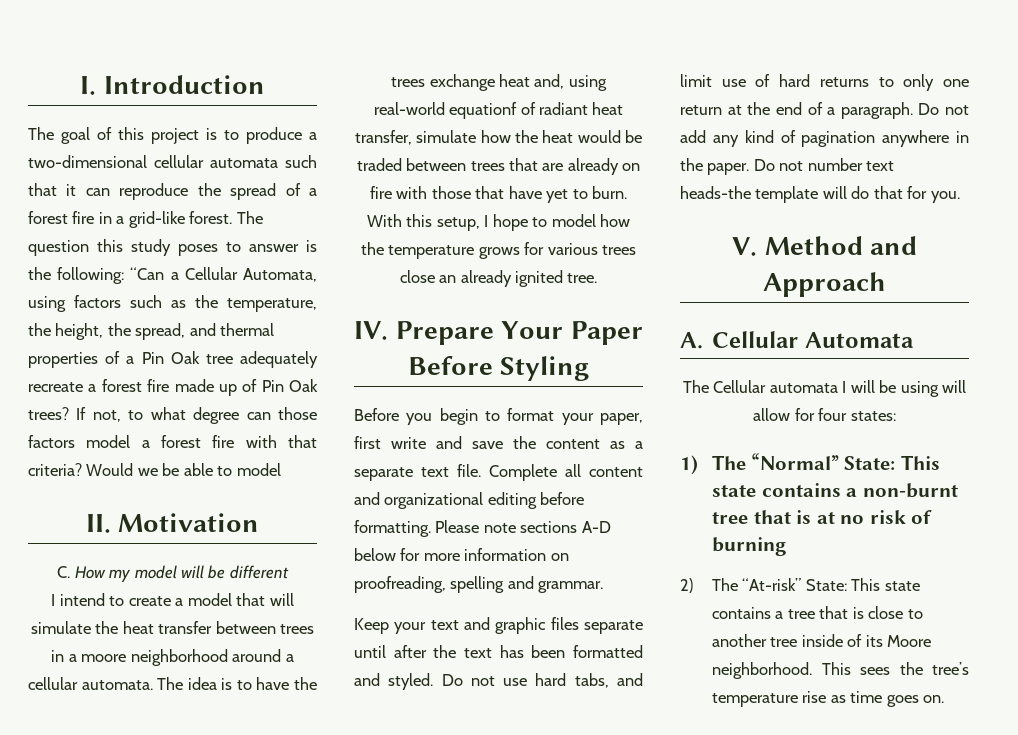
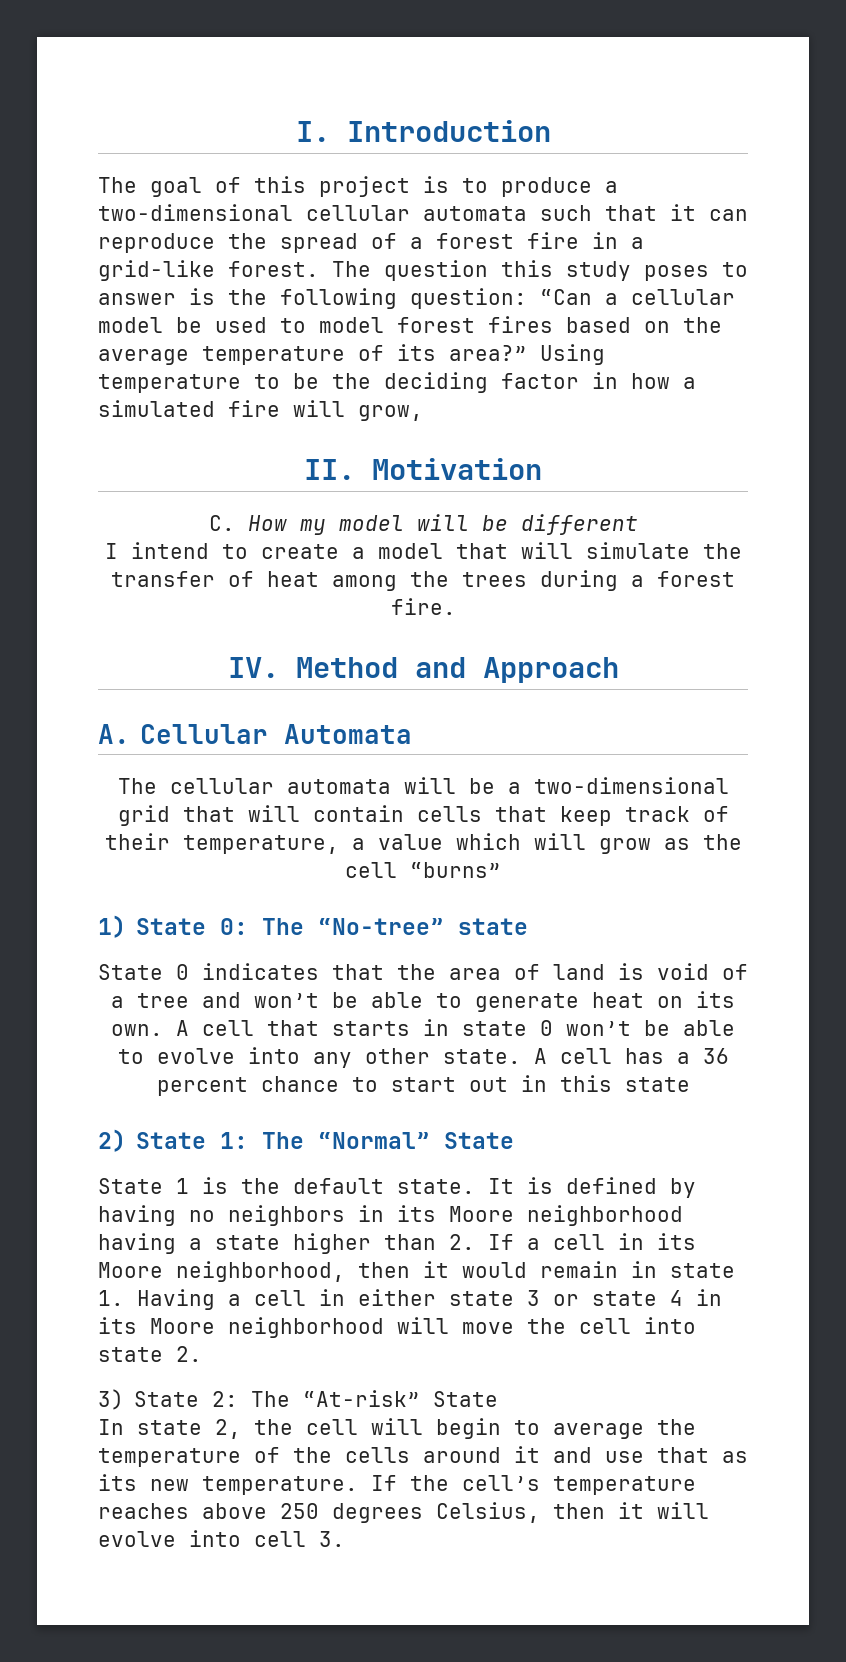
[57,267,318,284] [28,295,317,312] [28,323,275,340] [28,351,318,368] [28,379,318,396] [28,407,317,424] [28,435,318,448] [28,463,281,476] following: “Can a Cellular Automata, using factors such as the temperature, the height, the spread, and thermal properties of a Pin Oak tree adequately recreate a forest fire made up of Pin Oak trees? If not, to what degree can those factors model a forest fire with that criteria? Would we be able to model -> [280,288,735,309] [98,316,722,333] [98,344,605,365] [98,372,696,393] [98,400,423,421] following question: “Can a cellular model be used to model forest fires based on the average temperature of its area?” Using temperature to be the deciding factor in how a simulated fire will grow,
[122,621,315,634] [51,649,294,666] [28,677,317,690] [391,74,607,91] [373,102,624,119] [354,130,643,145] [356,158,641,175] [369,186,628,203] [366,214,631,231] [360,242,637,259] [399,270,598,287] [354,321,643,345] [407,356,590,381] [354,408,643,425] [354,436,643,449] [354,464,643,481] [354,492,585,509] [354,520,611,537] [354,548,569,561] [354,576,604,593] [354,617,643,634] [354,645,643,658] [354,673,643,690] [680,74,969,91] [680,102,969,119] [680,130,969,147] [680,158,895,175] [680,186,960,203] [732,237,758,256] heat transfer between trees in a moore neighborhood around a cellular automata. The idea is to have the trees exchange heat and, using real-world equationf of radiant heat transfer, simulate how the heat would be traded between trees that are already on fire with those that have yet to burn. With this setup, I hope to model how the temperature grows for various trees close an already ignited tree. // IV. Prepare Your Paper Before Styling // Before you begin to format your paper, first write and save the content as a separate text file. Complete all content and organizational editing before formatting. Please note sections A-D below for more information on proofreading, spelling and grammar. // Keep your text and graphic files separate until after the text has been formatted and styled. Do not use hard tabs, and limit use of hard returns to only one return at the end of a paragraph. Do not add any kind of pagination anywhere in the paper. Do not number text heads-the template will do that for you. // V. -> [111,570,735,591] [390,598,456,615] [227,657,279,678] transfer of heat among the trees during a forest fire. // IV.
[713,380,967,397] [753,408,896,421] [680,453,940,475] [712,483,958,498] [712,510,933,524] [712,537,788,556] [680,578,920,593] [712,606,923,619] [712,634,932,647] [712,662,970,679] [712,691,945,707] Cellular automata I will be using will allow for four states: // 1) The “Normal” State: This state contains a non-burnt tree that is at no risk of burning // 2) The “At-risk” State: This state contains a tree that is close to another tree inside of its Moore neighborhood. This sees the tree’s temperature rise as time goes on. -> [169,777,729,794] [117,805,729,826] [104,833,742,854] [345,862,501,878] [98,915,529,938] [98,963,748,980] [111,991,735,1012] [111,1019,735,1036] [117,1047,729,1068] [156,1075,690,1096] [98,1129,515,1152] [98,1177,696,1198] [98,1205,683,1226] [98,1233,696,1254] [98,1261,735,1282] [98,1289,722,1310] [98,1317,696,1338] [98,1346,202,1362] [98,1389,499,1410] [98,1418,696,1439] [98,1446,748,1467] [98,1474,696,1495] [98,1502,709,1523] [98,1530,345,1547] cellular automata will be a two-dimensional grid that will contain cells that keep track of their temperature, a value which will grow as the cell “burns” // 1) State 0: The “No-tree” state // State 0 indicates that the area of land is void of a tree and won’t be able to generate heat on its own. A cell that starts in state 0 won’t be able to evolve into any other state. A cell has a 36 percent chance to start out in this state // 2) State 1: The “Normal” State // State 1 is the default state. It is defined by having no neighbors in its Moore neighborhood having a state higher than 2. If a cell in its Moore neighborhood, then it would remain in state 1. Having a cell in either state 3 or state 4 in its Moore neighborhood will move the cell into state 2. // 3) State 2: The “At-risk” State // In state 2, the cell will begin to average the temperature of the cells around it and use that as its new temperature. If the cell’s temperature reaches above 250 degrees Celsius, then it will evolve into cell 3.

